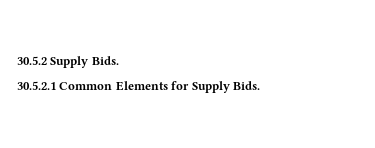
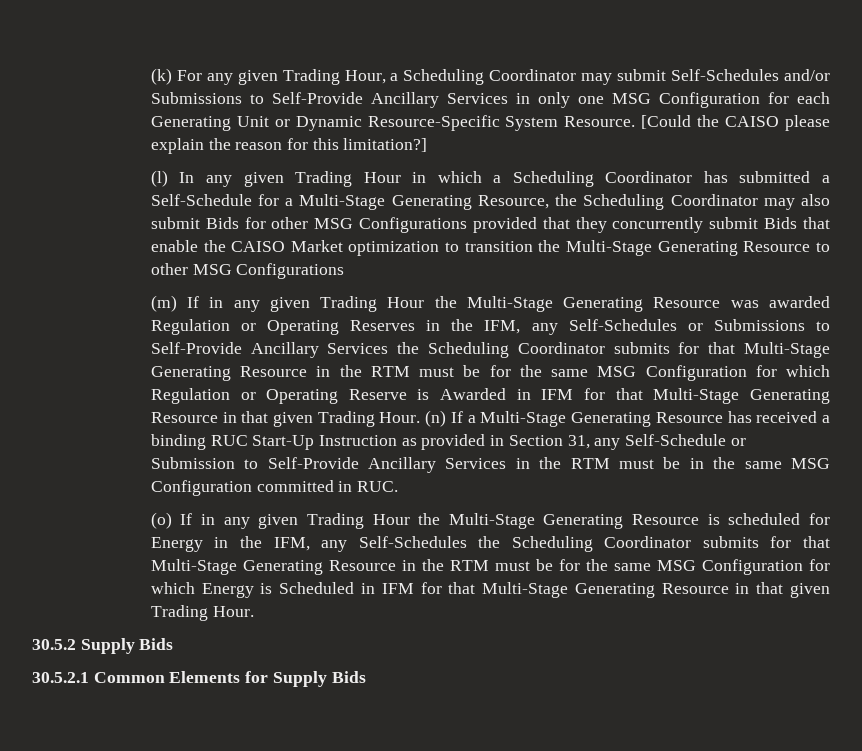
(17, 60) none -> [150,68,831,85] [150,92,830,108] [150,115,830,131] [150,138,428,154] [150,170,831,187] [150,194,831,210] [150,217,830,233] [150,240,831,256] [150,263,345,279] [150,295,831,312] [150,319,830,335] [150,342,831,358] [150,365,831,381] [150,388,831,404] [150,410,831,427] [150,434,746,450] [150,457,830,473] [150,480,399,496] [150,512,831,529] [150,536,830,552] [150,559,830,575] [150,582,831,598] [150,605,254,621] (k) For any given Trading Hour, a Scheduling Coordinator may submit Self-Schedules and/or Submissions to Self-Provide Ancillary Services in only one MSG Configuration for each Generating Unit or Dynamic Resource-Specific System Resource. [Could the CAISO please explain the reason for this limitation?] // (l) In any given Trading Hour in which a Scheduling Coordinator has submitted a Self-Schedule for a Multi-Stage Generating Resource, the Scheduling Coordinator may also submit Bids for other MSG Configurations provided that they concurrently submit Bids that enable the CAISO Market optimization to transition the Multi-Stage Generating Resource to other MSG Configurations // (m) If in any given Trading Hour the Multi-Stage Generating Resource was awarded Regulation or Operating Reserves in the IFM, any Self-Schedules or Submissions to Self-Provide Ancillary Services the Scheduling Coordinator submits for that Multi-Stage Generating Resource in the RTM must be for the same MSG Configuration for which Regulation or Operating Reserve is Awarded in IFM for that Multi-Stage Generating Resource in that given Trading Hour. (n) If a Multi-Stage Generating Resource has received a binding RUC Start-Up Instruction as provided in Section 31, any Self-Schedule or Submission to Self-Provide Ancillary Services in the RTM must be in the same MSG Configuration committed in RUC. // (o) If in any given Trading Hour the Multi-Stage Generating Resource is scheduled for Energy in the IFM, any Self-Schedules the Scheduling Coordinator submits for that Multi-Stage Generating Resource in the RTM must be for the same MSG Configuration for which Energy is Scheduled in IFM for that Multi-Stage Generating Resource in that given Trading Hour. //
[91,56,119,65] Bids. -> [139,638,174,650] Bids
[232,81,260,90] Bids. -> [331,671,366,683] Bids

